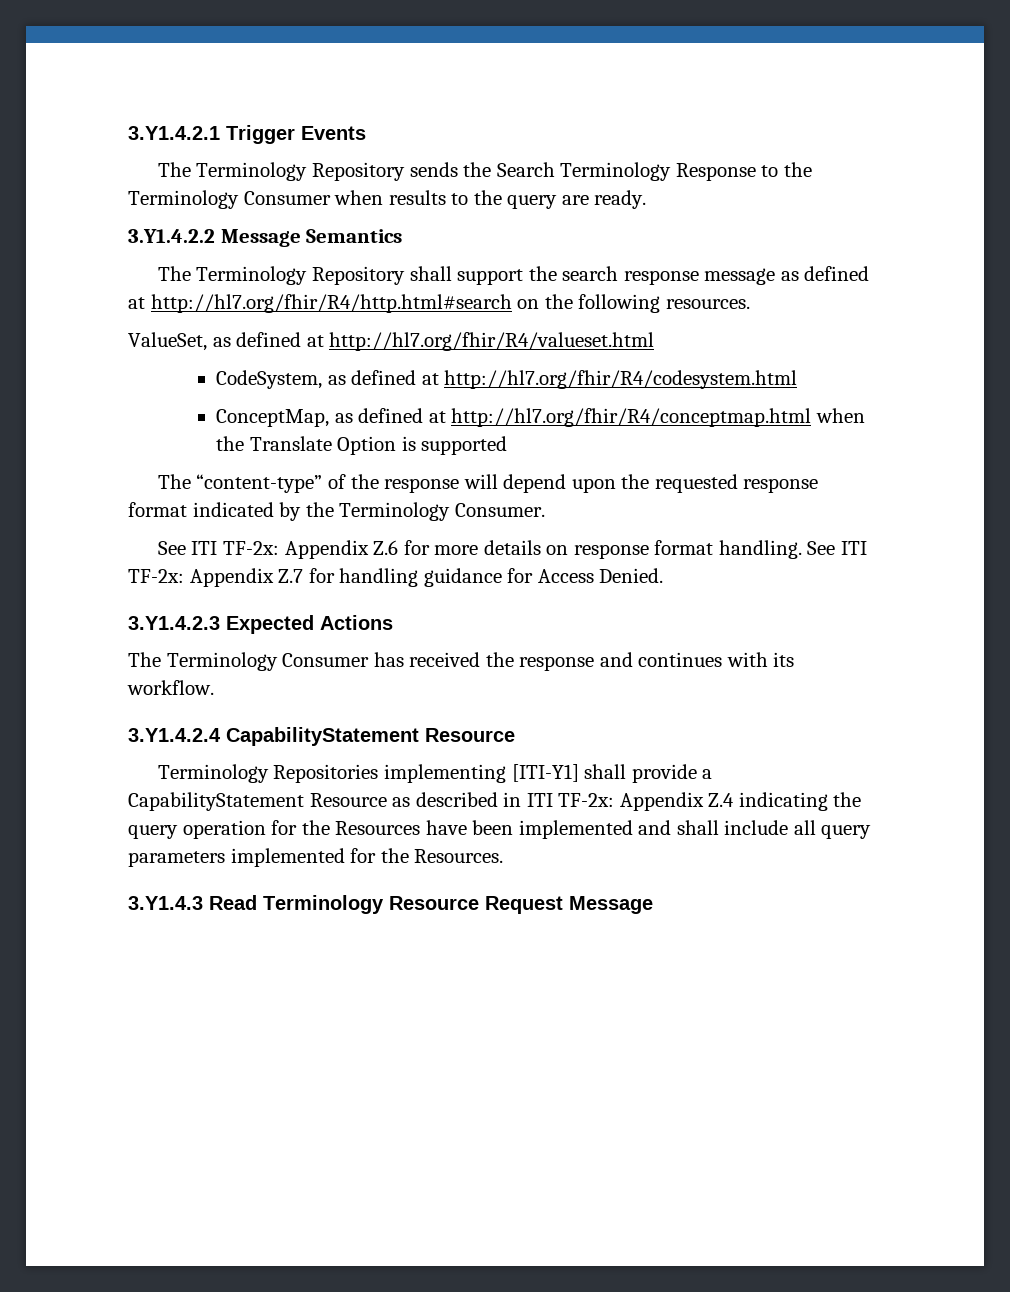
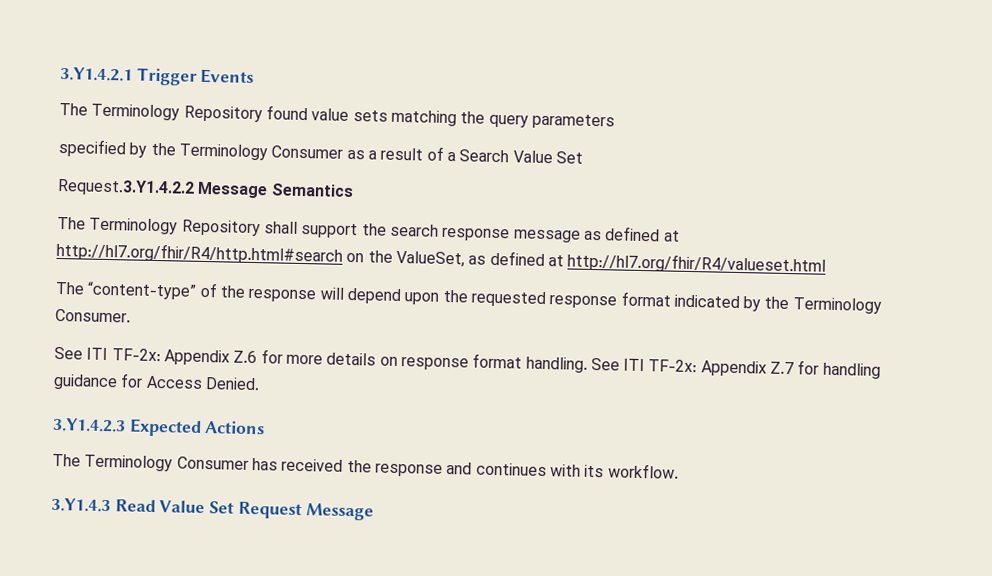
[409,162,812,181] [128,190,647,209] [128,229,215,243] sends the Search Terminology Response to the Terminology Consumer when results to the query are ready. // 3.Y1.4.2.2 -> [265,105,615,130] [58,138,583,164] [57,178,195,197] found value sets matching the query parameters // specified by the Terminology Consumer as a result of a Search Value Set // Request.3.Y1.4.2.2
[578,294,750,313] following resources. // -> (393, 256) none
[215,370,798,389] [215,408,865,427] [215,436,508,455] // CodeSystem, as defined at http://hl7.org/fhir/R4/codesystem.html // ConceptMap, as defined at http://hl7.org/fhir/R4/conceptmap.html when the Translate Option is supported -> (827, 263) none
[128,727,515,746] [157,764,713,783] [128,792,862,811] [128,820,872,839] [128,848,504,867] // 3.Y1.4.2.4 CapabilityStatement Resource // Terminology Repositories implementing [ITI-Y1] shall provide a CapabilityStatement Resource as described in ITI TF-2x: Appendix Z.4 indicating the query operation for the Resources have been implemented and shall include all query parameters implemented for the Resources. -> (679, 471) none
[263,895,479,914] Terminology Resource -> [159,500,235,514] Value Set

